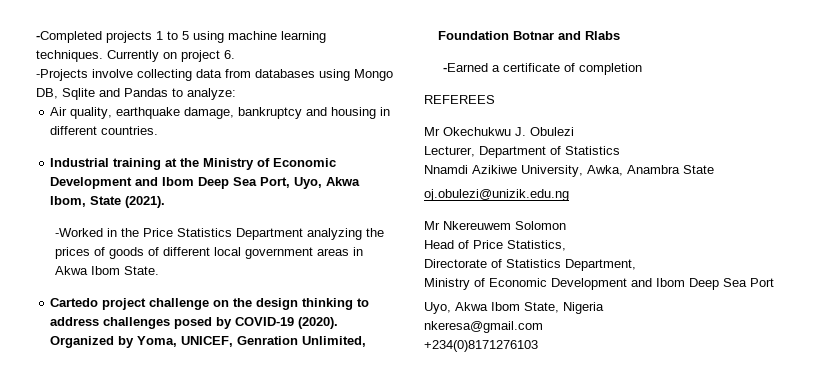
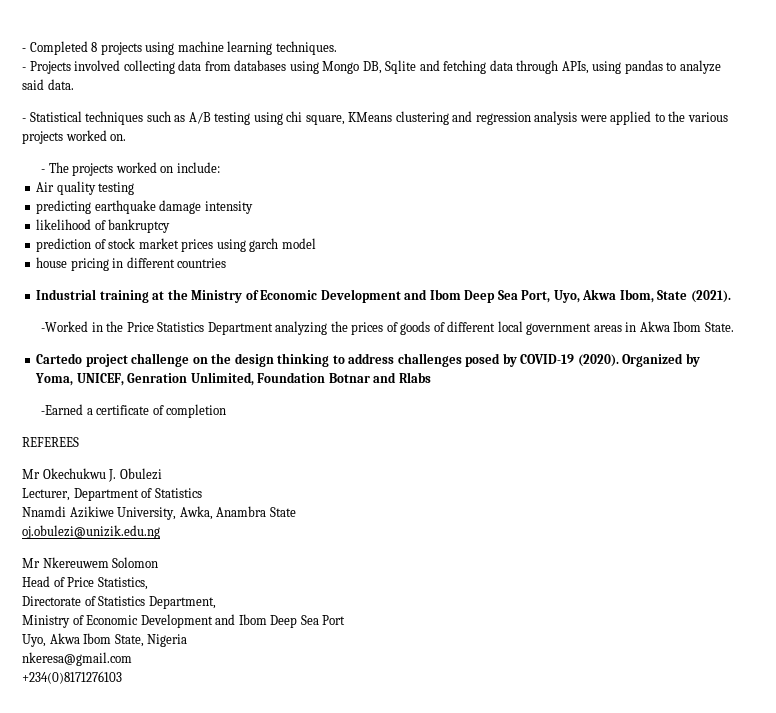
[36,31,189,43] -Completed projects 1 to 5 -> [22,41,142,55] - Completed 8 projects
[107,50,235,62] [36,69,133,81] Currently on project 6. // -Projects involve -> [22,60,121,74] // - Projects involved
[124,88,236,100] [50,107,377,119] Pandas to analyze: // Air quality, earthquake damage, bankruptcy and housing -> [443,60,721,74] [22,79,74,90] [22,111,728,125] [22,130,127,144] [41,162,220,176] [36,181,135,195] [36,200,253,214] [36,219,171,233] [36,238,316,252] [36,257,109,271] fetching data through APIs, using pandas to analyze said data. // - Statistical techniques such as A/B testing using chi square, KMeans clustering and regression analysis were applied to the various projects worked on. // - The projects worked on include: // Air quality testing // predicting earthquake damage intensity // likelihood of bankruptcy // prediction of stock market prices using garch model // house pricing
[101,126,159,135] countries. -> [177,258,227,268] countries

